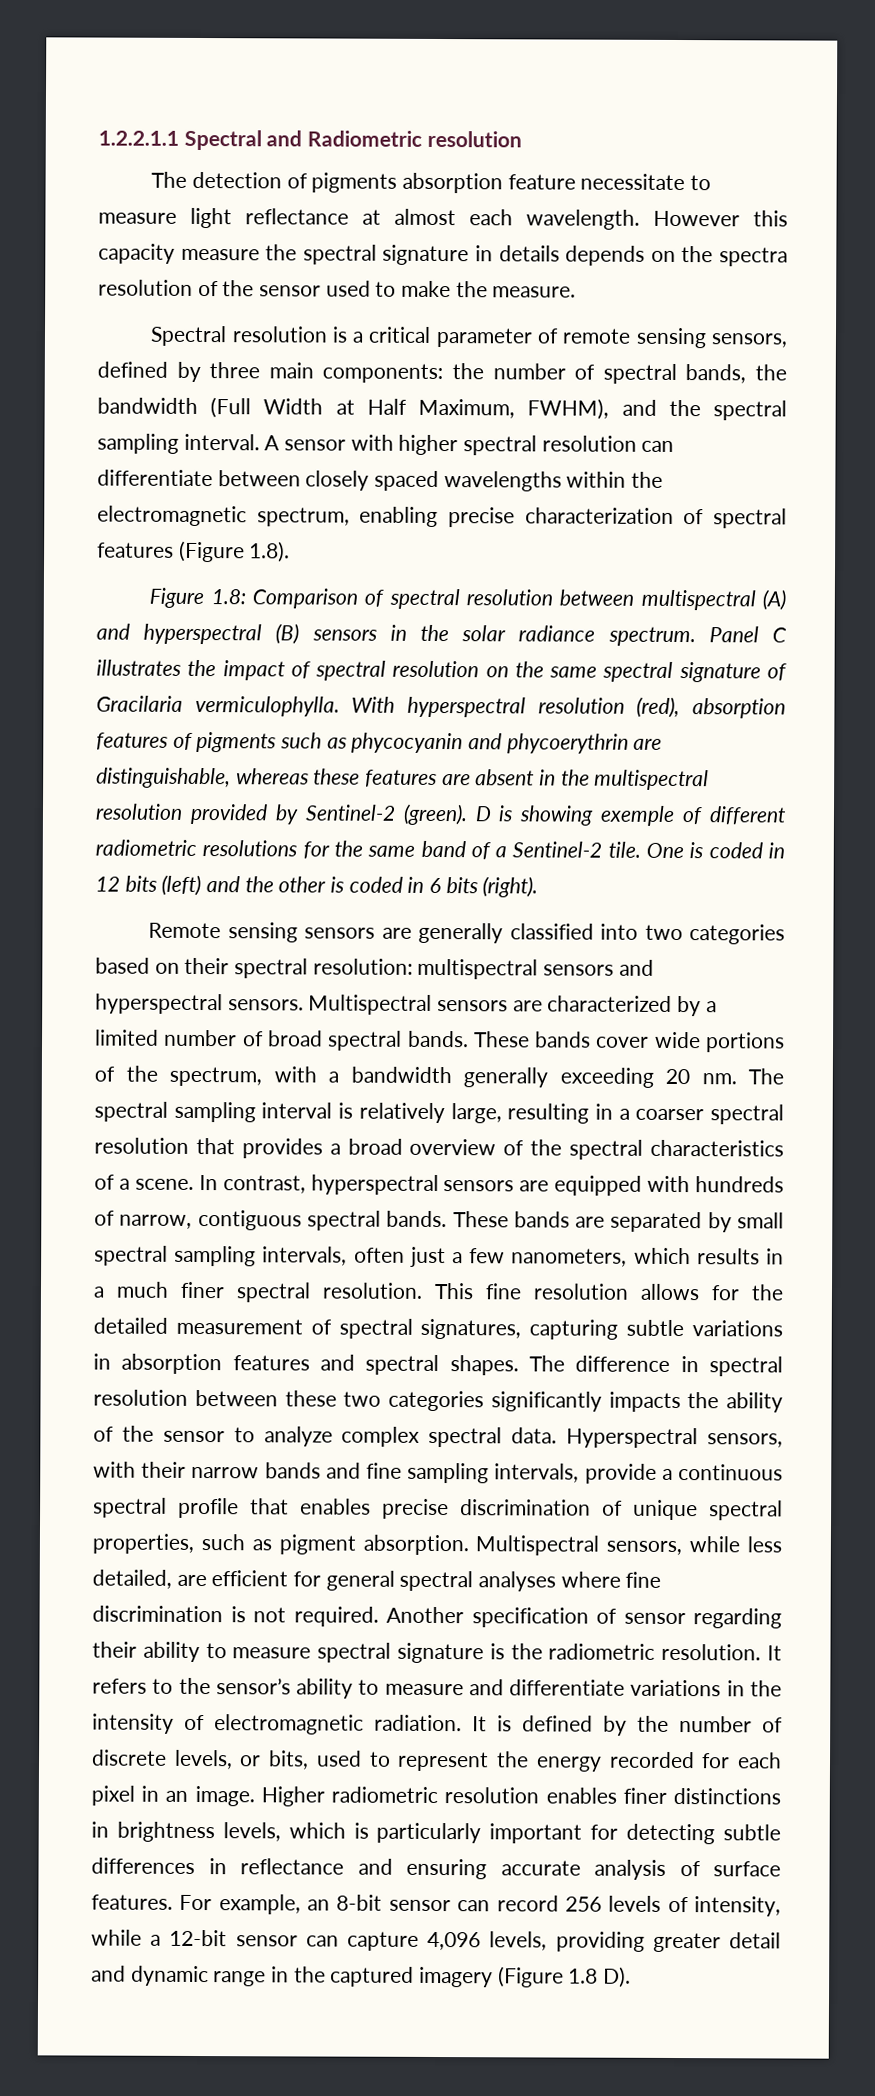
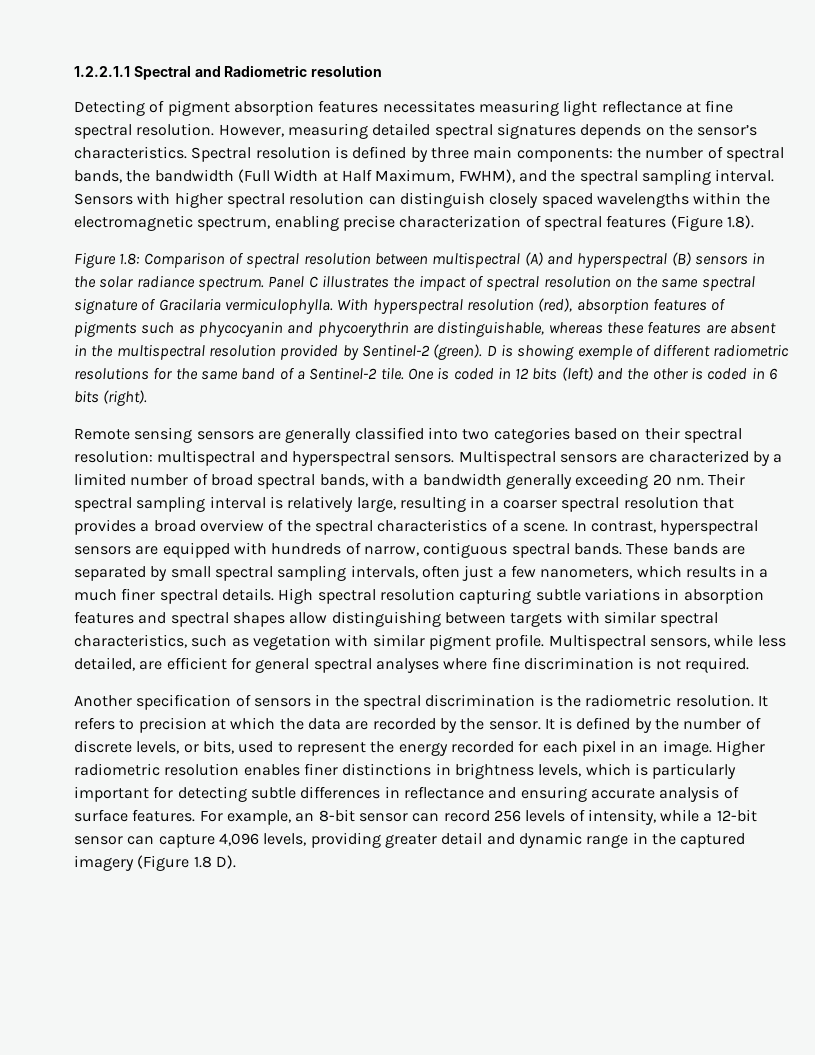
[151,171,711,194] [98,207,788,230] [98,243,789,267] [98,279,577,298] [150,325,787,349] The detection of pigments absorption feature necessitate to measure light reflectance at almost each wavelength. However this capacity measure the spectral signature in details depends on the spectra resolution of the sensor used to make the measure. // Spectral resolution is a critical parameter of remote sensing sensors, -> [74,100,734,116] [74,123,758,139] [74,146,348,162] Detecting of pigment absorption features necessitates measuring light reflectance at fine spectral resolution. However, measuring detailed spectral signatures depends on the sensor’s characteristics. Spectral resolution is
[264,435,347,451] A sensor -> [74,193,133,205] Sensors
[97,469,301,487] differentiate between -> [399,192,485,208] distinguish
[543,964,615,976] sensors -> (256, 458) none
[407,1030,785,1053] [94,1065,262,1087] bands. These bands cover wide portions of the spectrum, -> [319,474,368,487] bands,
[748,1068,784,1085] The -> [708,473,746,486] Their
[322,1282,784,1301] [93,1317,522,1340] resolution. This fine resolution allows for the detailed measurement of spectral signatures, -> [221,588,455,604] details. High spectral resolution
[449,1355,783,1377] [93,1389,783,1413] [93,1425,784,1449] [93,1461,783,1484] [93,1497,783,1521] [92,1533,469,1556] shapes. The difference in spectral resolution between these two categories significantly impacts the ability of the sensor to analyze complex spectral data. Hyperspectral sensors, with their narrow bands and fine sampling intervals, provide a continuous spectral profile that enables precise discrimination of unique spectral properties, such as pigment absorption. -> [232,611,719,627] [74,634,545,650] shapes allow distinguishing between targets with similar spectral characteristics, such as vegetation with similar pigment profile.
(379, 1616) none -> (749, 665) //
[623,1608,782,1629] [92,1641,484,1664] sensor regarding their ability to measure spectral signature -> [253,694,536,710] sensors in the spectral discrimination
[178,1677,782,1699] [92,1713,462,1735] the sensor’s ability to measure and differentiate variations in the intensity of electromagnetic radiation. -> [138,717,541,733] precision at which the data are recorded by the sensor.

